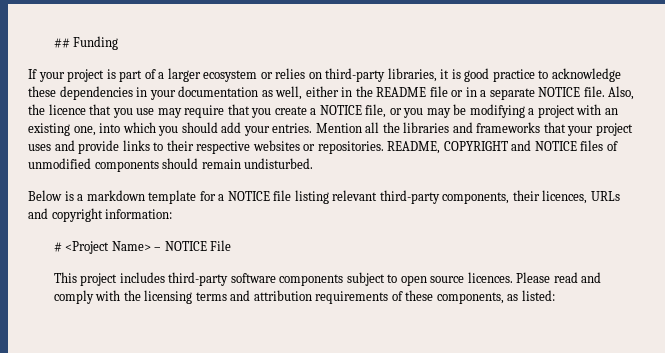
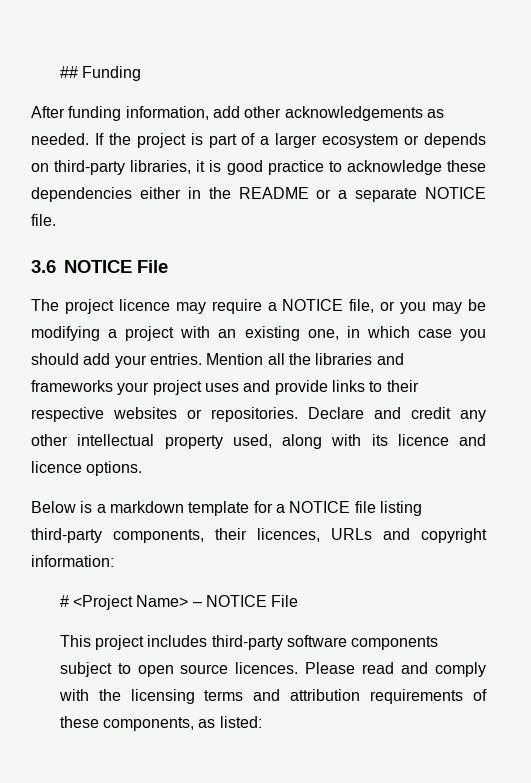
[28,69,65,82] If your -> [31,106,444,121] [31,133,131,145] After funding information, add other acknowledgements as needed. If the
[275,68,306,79] relies -> [424,133,487,148] depends
[136,86,303,100] in your documentation as well, -> (132, 194) none
[429,86,477,97] file or in -> [316,189,332,199] or
[608,86,635,100] [28,104,307,118] Also, the licence that you use may require that you create -> [31,260,168,273] [31,299,262,314] // 3.6 NOTICE File // The project licence may require
[99,122,156,133] into which -> [346,326,452,338] in which case
[543,122,566,133] that -> (113, 386) none
[387,140,618,154] [28,158,314,172] README, COPYRIGHT and NOTICE files of unmodified components should remain undisturbed. -> [308,407,486,422] [31,434,486,449] [31,461,143,476] Declare and credit any other intellectual property used, along with its licence and licence options.
[332,190,378,201] relevant -> (422, 508) none

